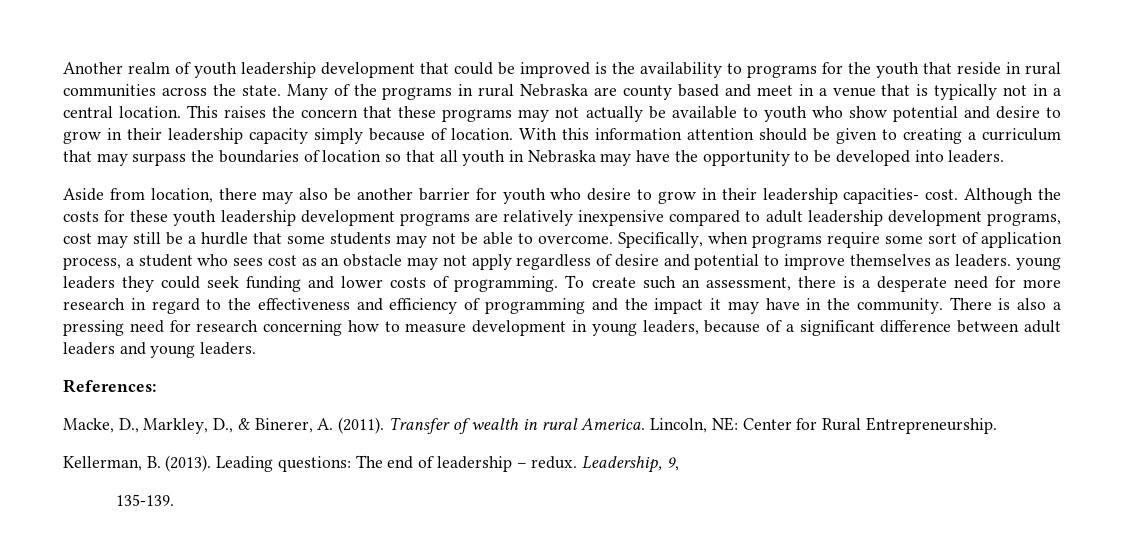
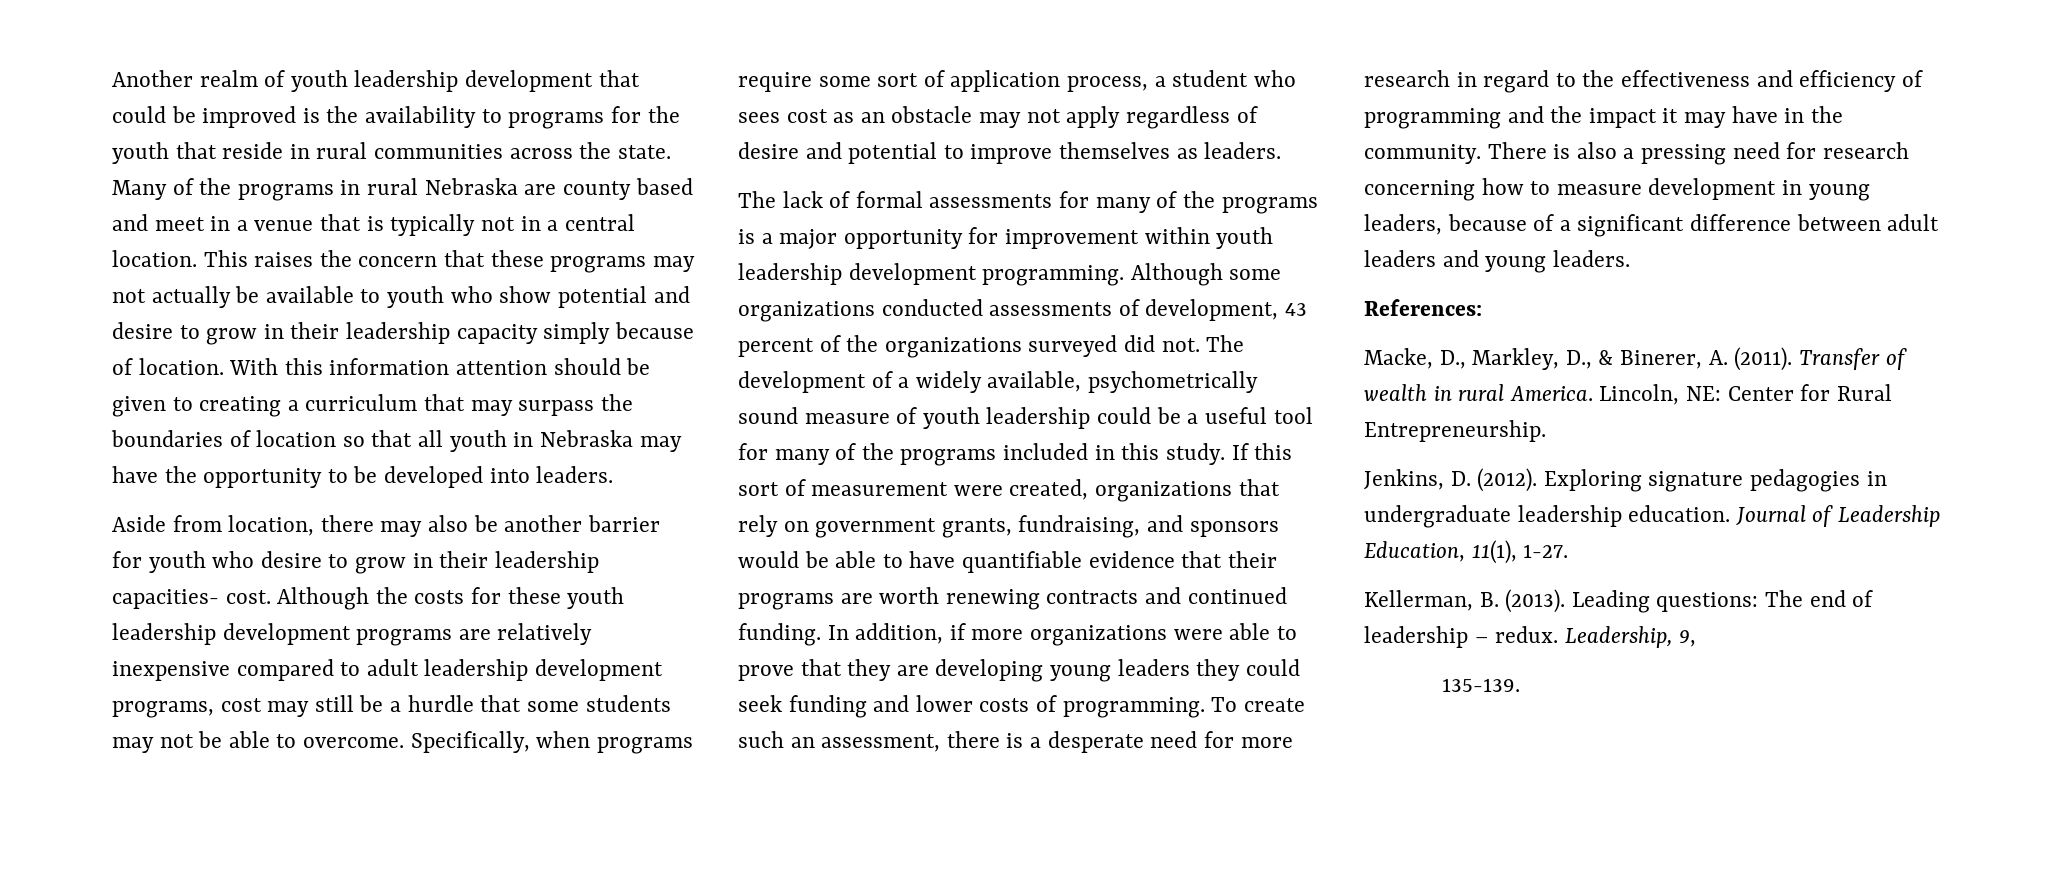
(1012, 260) none -> [738,191,1318,214] [738,227,1274,249] [738,263,1282,286] [738,299,1308,322] [738,335,1245,358] [738,371,1259,393] [738,407,1313,429] [738,443,1293,466] [738,479,1280,502] [738,515,1279,538] [738,551,1277,573] [738,587,1287,610] [738,623,1297,646] [738,659,1044,682] // The lack of formal assessments for many of the programs is a major opportunity for improvement within youth leadership development programming. Although some organizations conducted assessments of development, 43 percent of the organizations surveyed did not. The development of a widely available, psychometrically sound measure of youth leadership could be a useful tool for many of the programs included in this study. If this sort of measurement were created, organizations that rely on government grants, fundraising, and sponsors would be able to have quantifiable evidence that their programs are worth renewing contracts and continued funding. In addition, if more organizations were able to prove that they are developing
(997, 425) none -> [1364,468,1887,492] [1364,505,1941,528] [1364,540,1569,564] // Jenkins, D. (2012). Exploring signature pedagogies in undergraduate leadership education. Journal of Leadership Education, 11(1), 1-27.

